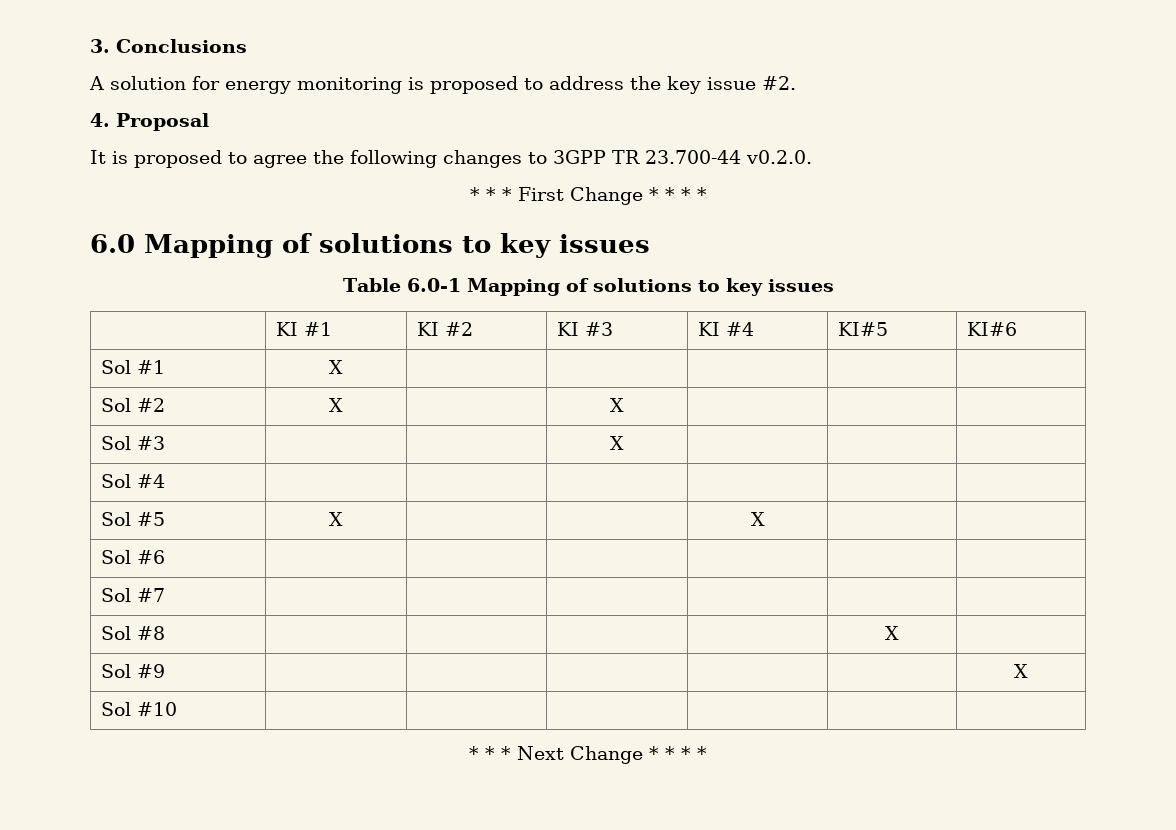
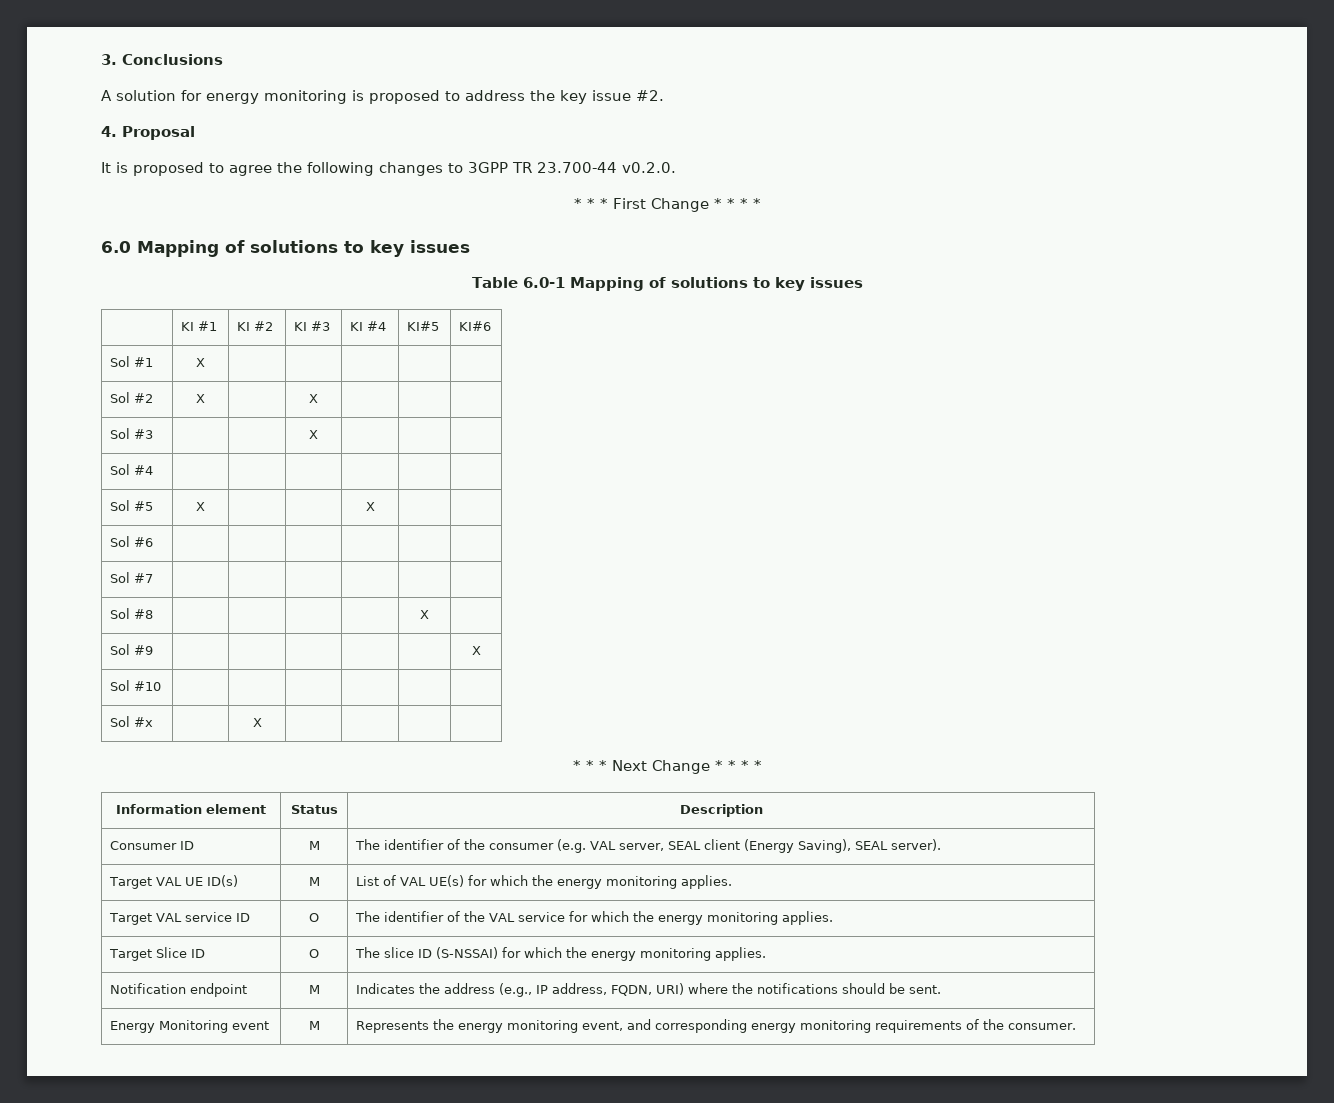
(178, 709) none -> [110,716,154,727] [252,718,262,727] // Sol #x | | X | | | |
(707, 753) none -> [116,804,266,814] [290,805,338,814] [679,804,763,817] [110,841,195,850] [308,841,320,850] [355,839,942,853] [109,875,239,889] [308,877,320,886] [356,875,733,889] [109,912,251,925] [309,913,319,922] [355,911,834,925] [109,947,206,961] [309,949,319,958] [355,947,767,961] [110,983,248,997] [308,985,320,994] [356,983,942,997] [110,1020,270,1033] [308,1021,320,1030] [356,1019,1077,1033] // Information element | Status | Description // Consumer ID | M | The identifier of the consumer (e.g. VAL server, SEAL client (Energy Saving), SEAL server). // Target VAL UE ID(s) | M | List of VAL UE(s) for which the energy monitoring applies. // Target VAL service ID | O | The identifier of the VAL service for which the energy monitoring applies. // Target Slice ID | O | The slice ID (S-NSSAI) for which the energy monitoring applies. // Notification endpoint | M | Indicates the address (e.g., IP address, FQDN, URI) where the notifications should be sent. // Energy Monitoring event | M | Represents the energy monitoring event, and corresponding energy monitoring requirements of the consumer.

